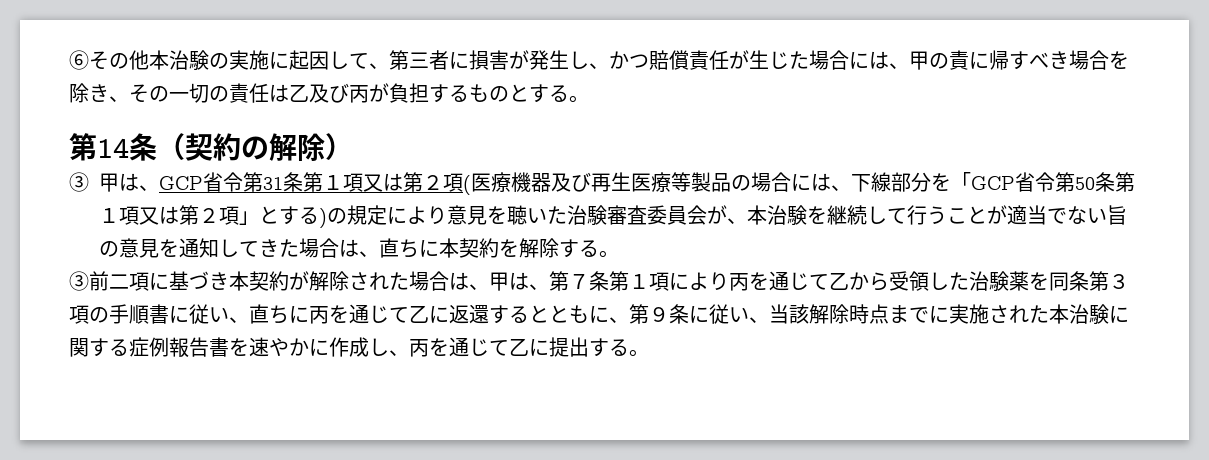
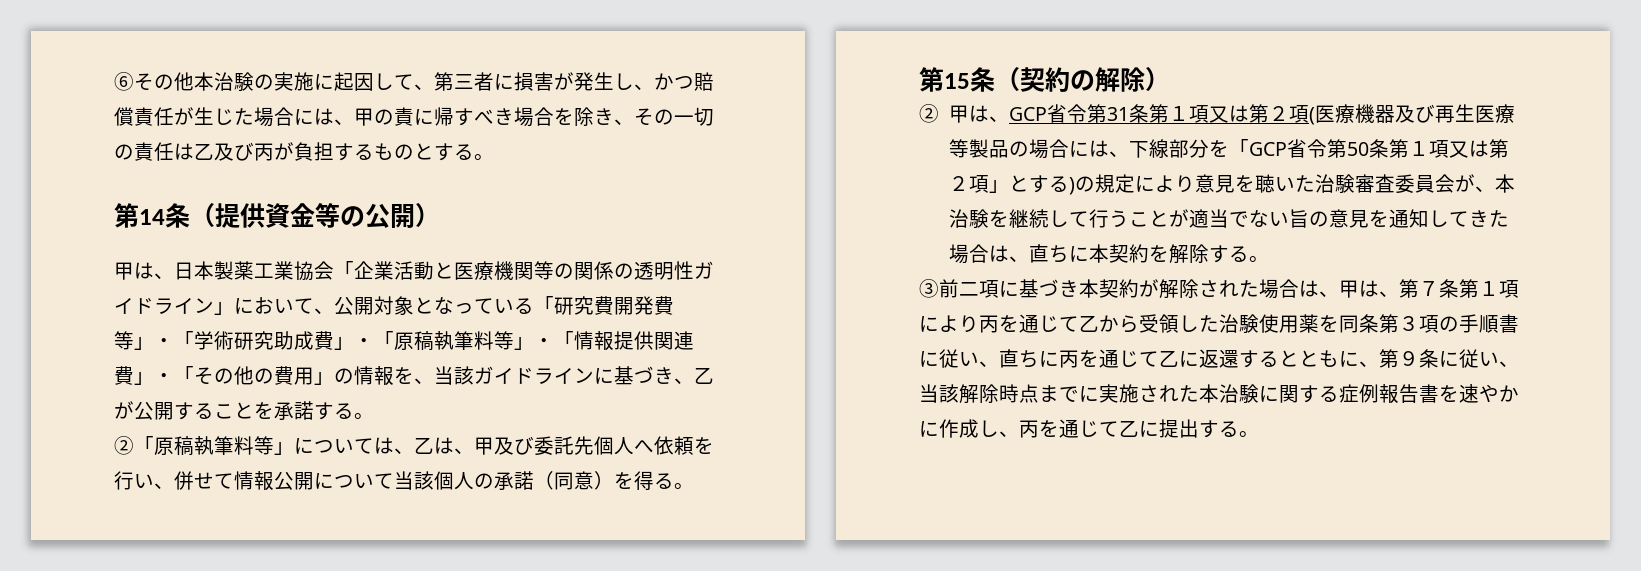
(185, 146) none -> [215,203,440,228] [114,261,714,281] [114,296,674,315] [114,331,694,351] [114,366,714,386] [114,401,374,420] [114,436,714,456] [114,471,694,491] [919,67,1020,92] 提供資金等の公開） // 甲は、日本製薬工業協会「企業活動と医療機関等の関係の透明性ガイドライン」において、公開対象となっている「研究費開発費等」・「学術研究助成費」・「原稿執筆料等」・「情報提供関連費」・「その他の費用」の情報を、当該ガイドラインに基づき、乙が公開することを承諾する。 // ②「原稿執筆料等」については、乙は、甲及び委託先個人へ依頼を行い、併せて情報公開について当該個人の承諾（同意）を得る。 // 第15条（
[69,172,89,192] ③ -> [919,104,939,123] ②
(1009, 281) none -> [1259,314,1299,333] 使用

